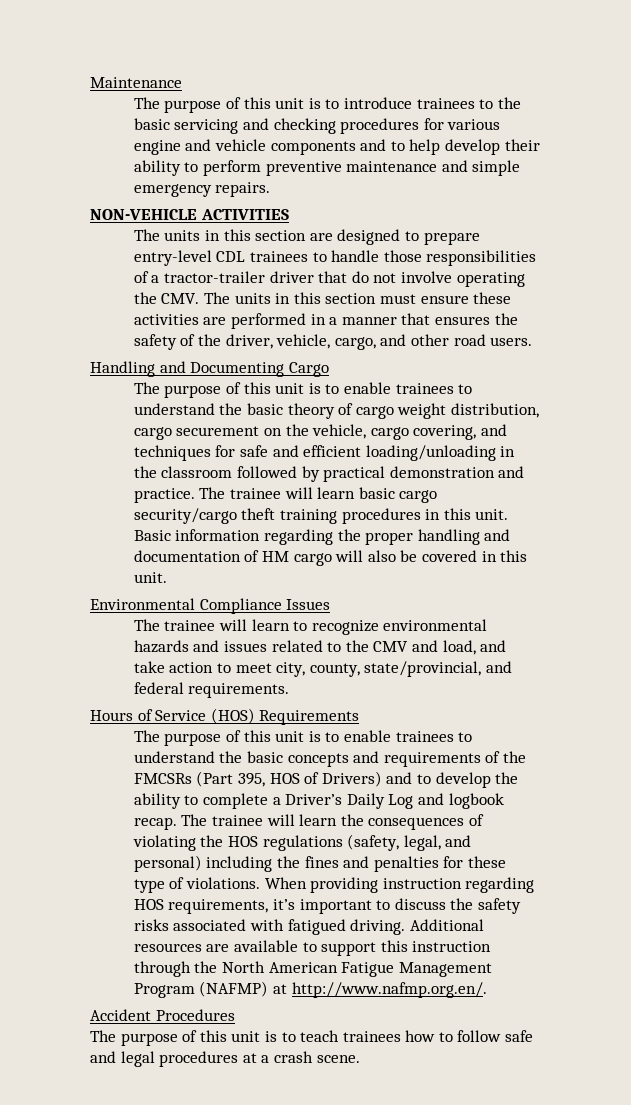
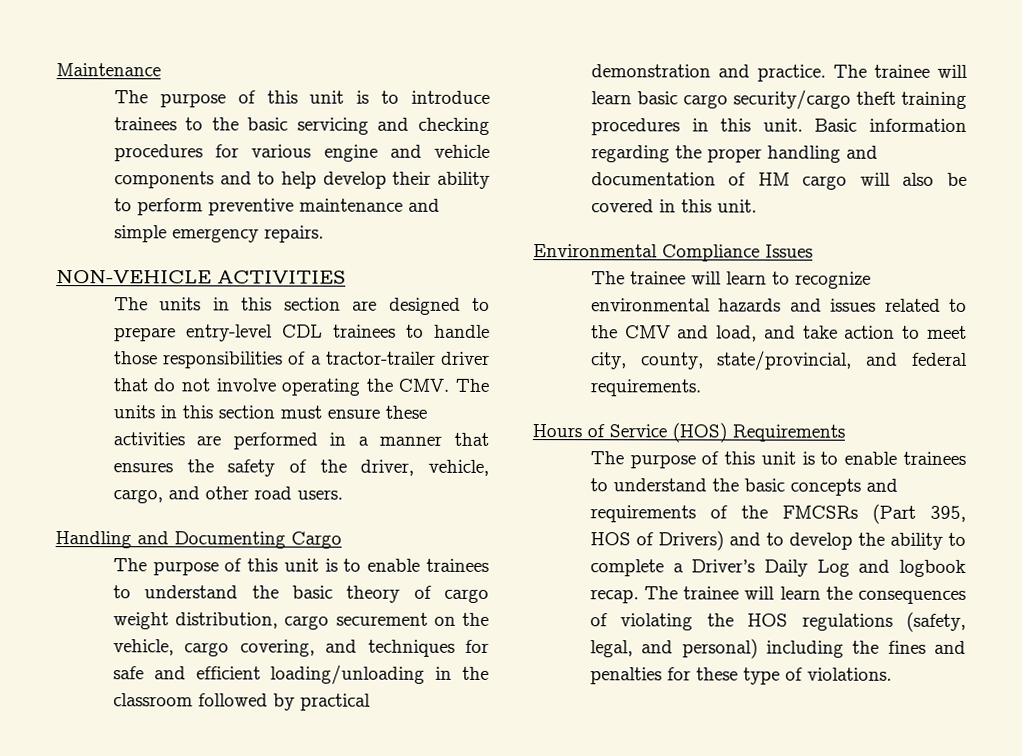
[264,877,535,893] [133,898,521,914] [133,919,484,935] [133,940,492,956] [133,961,492,977] [133,981,487,998] [90,1009,235,1021] [90,1030,534,1046] [90,1051,360,1067] When providing instruction regarding HOS requirements, it’s important to discuss the safety risks associated with fatigued driving. Additional resources are available to support this instruction through the North American Fatigue Management Program (NAFMP) at http://www.nafmp.org.en/. // Accident Procedures // The purpose of this unit is to teach trainees how to follow safe and legal procedures at a crash scene. -> (892, 674) none

